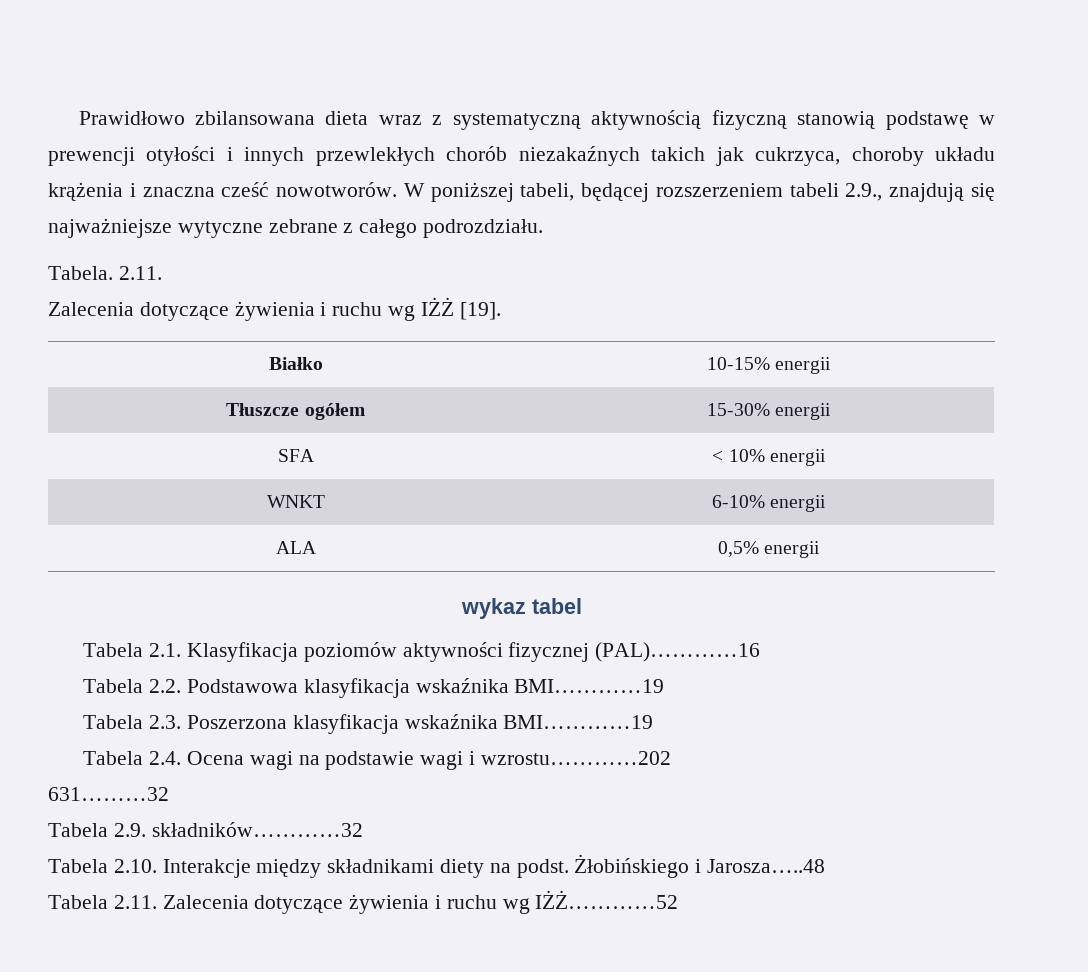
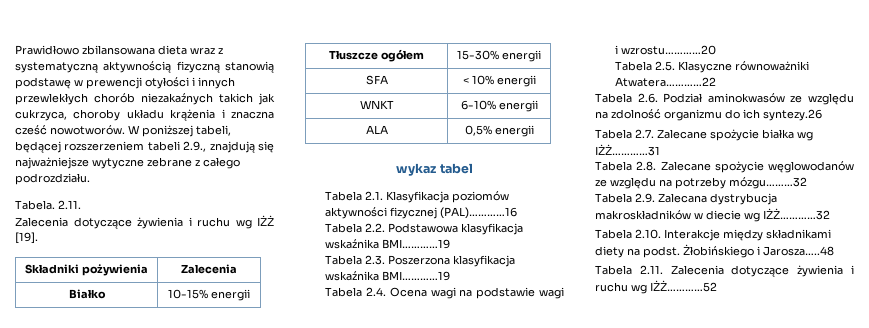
(501, 311) none -> [25,264,148,276] [181,264,237,274] // Składniki pożywienia | Zalecenia
[480,751,671,765] [48,787,169,801] [48,822,363,837] wzrostu…………202 // 631………32 // Tabela 2.9. składników…………32 -> [621,45,717,55] [615,61,810,73] [615,77,717,87] [595,93,854,105] [595,109,822,121] [595,129,813,141] [595,144,660,156] [595,161,854,173] [595,177,807,189] [595,193,777,205] [595,208,830,222] wzrostu…………20 // Tabela 2.5. Klasyczne równoważniki Atwatera…………22 // Tabela 2.6. Podział aminokwasów ze względu na zdolność organizmu do ich syntezy.26 // Tabela 2.7. Zalecane spożycie białka wg IŻŻ…………31 // Tabela 2.8. Zalecane spożycie węglowodanów ze względu na potrzeby mózgu………32 // Tabela 2.9. Zalecana dystrybucja makroskładników w diecie wg IŻŻ…………32

